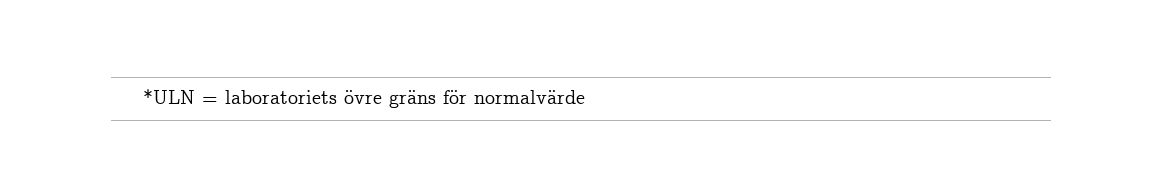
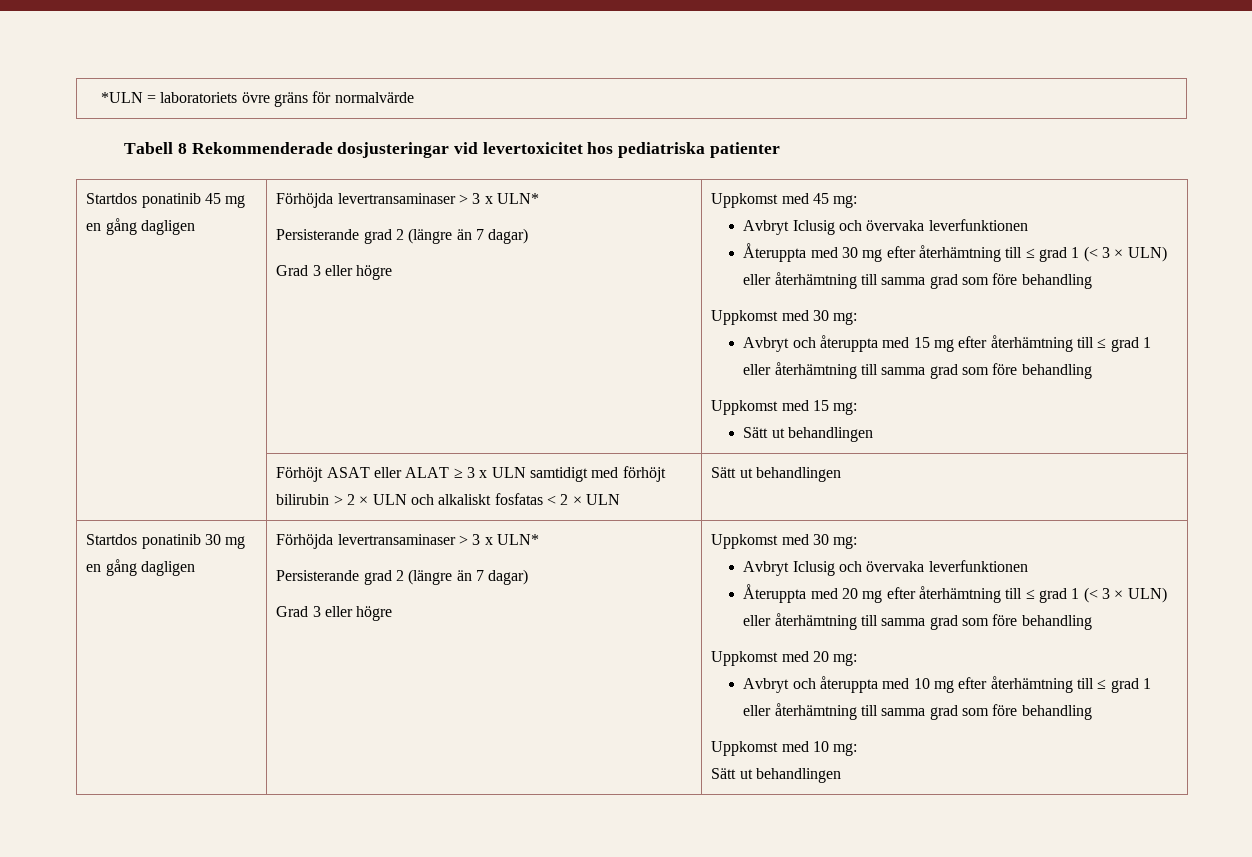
(585, 97) none -> [124,142,780,158] [86,193,246,208] [86,218,195,235] [276,193,539,208] [276,228,529,244] [276,265,393,280] [711,193,858,208] [743,219,1028,235] [743,243,1167,262] [743,272,1092,289] [711,310,858,325] [743,335,1151,352] [743,362,1092,379] [711,400,858,415] [743,427,874,442] [276,466,666,482] [276,493,620,505] [711,467,841,482] [86,534,246,549] [86,559,195,576] [276,534,539,549] [276,569,529,585] [276,606,393,621] [711,534,858,549] [743,560,1028,576] [743,584,1167,603] [743,613,1092,630] [711,651,858,666] [743,676,1151,693] [743,703,1092,720] [711,741,858,756] [711,768,841,783] // Tabell 8 Rekommenderade dosjusteringar vid levertoxicitet hos pediatriska patienter // Startdos ponatinib 45 mg en gång dagligen | Förhöjda levertransaminaser > 3 x ULN* // Persisterande grad 2 (längre än 7 dagar) // Grad 3 eller högre | Uppkomst med 45 mg: // Avbryt Iclusig och övervaka leverfunktionen // Återuppta med 30 mg efter återhämtning till ≤ grad 1 (< 3 × ULN) eller återhämtning till samma grad som före behandling // Uppkomst med 30 mg: // Avbryt och återuppta med 15 mg efter återhämtning till ≤ grad 1 eller återhämtning till samma grad som före behandling // Uppkomst med 15 mg: // Sätt ut behandlingen // | Förhöjt ASAT eller ALAT ≥ 3 x ULN samtidigt med förhöjt bilirubin > 2 × ULN och alkaliskt fosfatas < 2 × ULN | Sätt ut behandlingen // Startdos ponatinib 30 mg en gång dagligen | Förhöjda levertransaminaser > 3 x ULN* // Persisterande grad 2 (längre än 7 dagar) // Grad 3 eller högre | Uppkomst med 30 mg: // Avbryt Iclusig och övervaka leverfunktionen // Återuppta med 20 mg efter återhämtning till ≤ grad 1 (< 3 × ULN) eller återhämtning till samma grad som före behandling // Uppkomst med 20 mg: // Avbryt och återuppta med 10 mg efter återhämtning till ≤ grad 1 eller återhämtning till samma grad som före behandling // Uppkomst med 10 mg: // Sätt ut behandlingen

